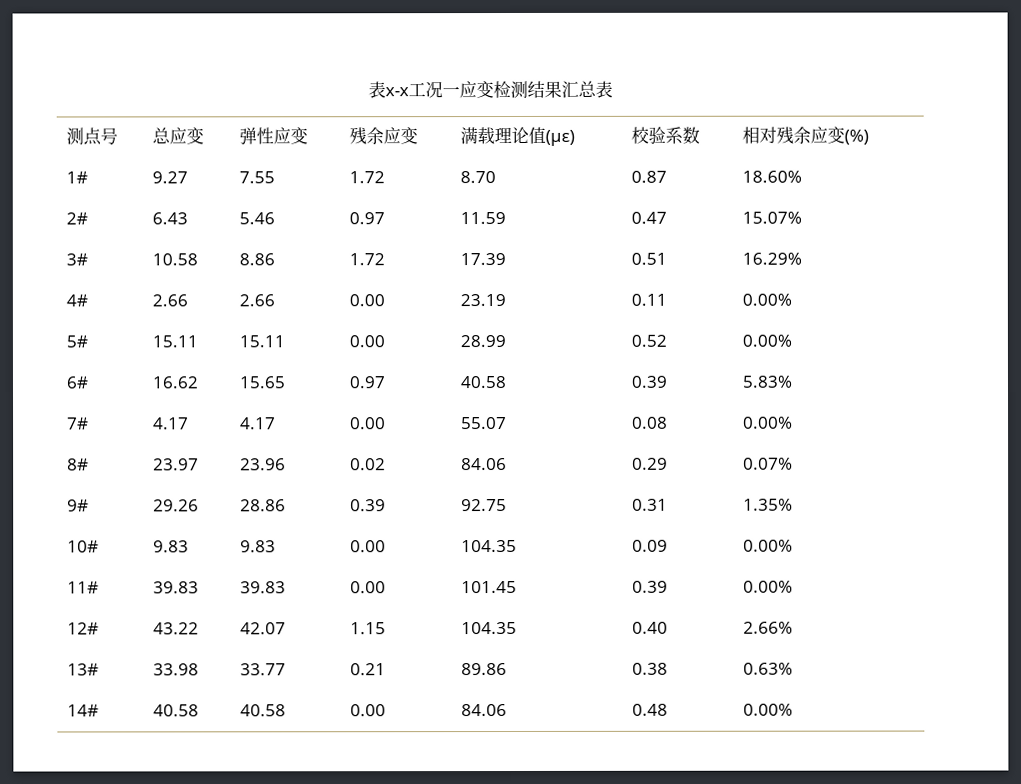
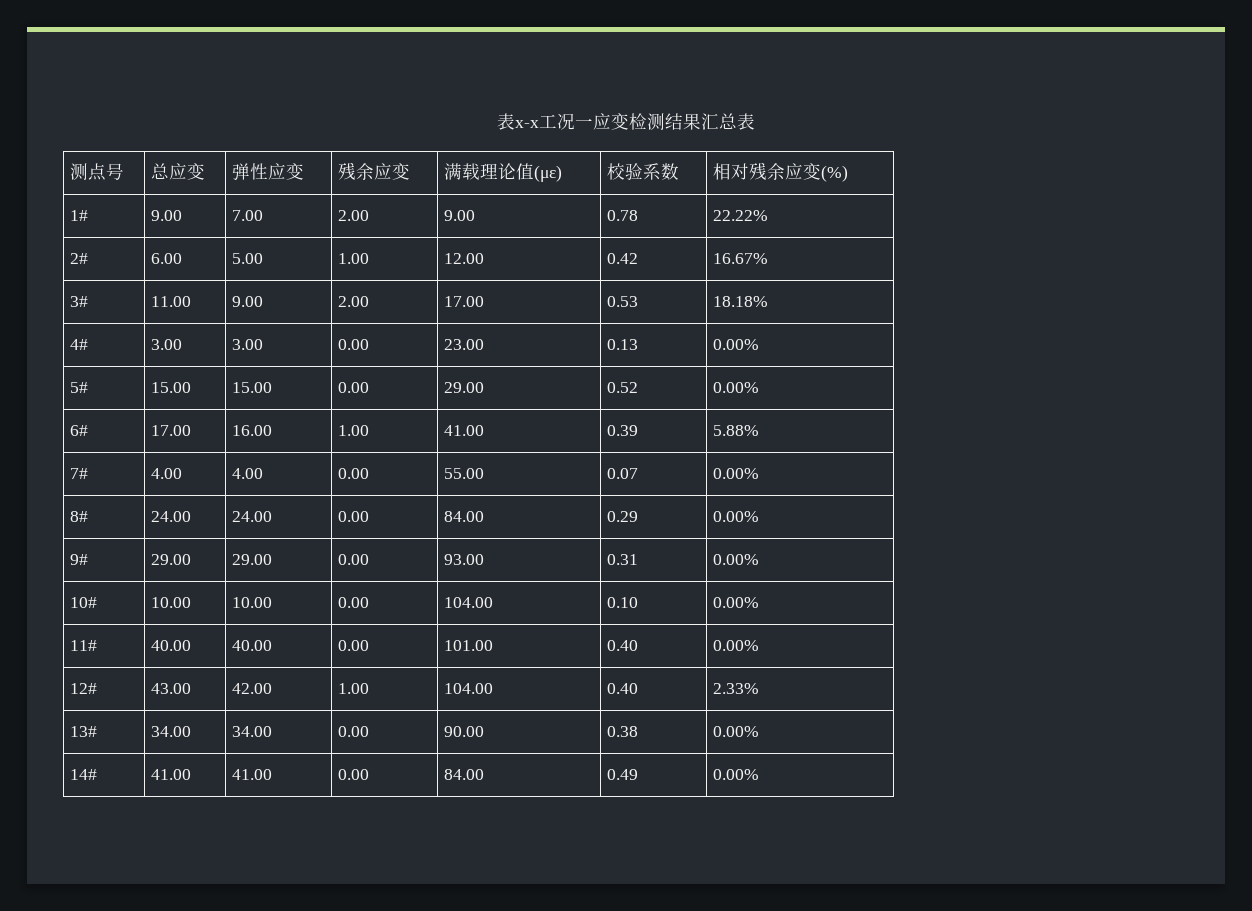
[151,171,188,184] [238,171,275,184] [348,171,385,184] [459,171,496,184] [630,170,667,183] [741,170,802,183] [65,212,88,225] [151,212,188,225] [238,212,275,225] [348,212,385,225] [459,212,506,225] [630,211,667,224] [741,211,802,224] [65,253,88,266] [151,253,198,266] [238,253,275,266] [348,253,385,266] [459,253,506,266] [630,252,667,265] [741,252,802,265] 9.27 | 7.55 | 1.72 | 8.70 | 0.87 | 18.60% // 2# | 6.43 | 5.46 | 0.97 | 11.59 | 0.47 | 15.07% // 3# | 10.58 | 8.86 | 1.72 | 17.39 | 0.51 | 16.29% -> [151,210,183,221] [232,210,264,221] [338,210,370,221] [444,210,476,221] [607,210,639,221] [713,210,769,221] [70,253,89,264] [151,253,183,264] [232,253,264,264] [338,253,370,264] [444,253,485,264] [607,253,639,264] [713,253,769,264] [70,296,89,307] [151,296,192,307] [232,296,264,307] [338,296,370,307] [444,296,485,307] [607,296,639,307] [713,296,769,307] 9.00 | 7.00 | 2.00 | 9.00 | 0.78 | 22.22% // 2# | 6.00 | 5.00 | 1.00 | 12.00 | 0.42 | 16.67% // 3# | 11.00 | 9.00 | 2.00 | 17.00 | 0.53 | 18.18%
[151,294,188,307] [238,294,275,307] [348,294,385,307] [459,294,506,307] [630,293,667,306] 2.66 | 2.66 | 0.00 | 23.19 | 0.11 -> [151,339,183,350] [232,339,264,350] [338,339,370,350] [444,339,485,350] [607,339,639,350] 3.00 | 3.00 | 0.00 | 23.00 | 0.13
[151,335,198,348] [238,335,285,348] [348,335,385,348] [459,335,506,348] 15.11 | 15.11 | 0.00 | 28.99 -> [151,382,192,393] [232,382,273,393] [338,382,370,393] [444,382,485,393] 15.00 | 15.00 | 0.00 | 29.00
[151,376,198,389] [238,376,285,389] [348,376,385,389] [459,376,506,389] [630,375,667,388] [741,375,792,388] 16.62 | 15.65 | 0.97 | 40.58 | 0.39 | 5.83% -> [151,425,192,436] [232,425,273,436] [338,425,370,436] [444,425,485,436] [607,425,639,436] [713,425,760,436] 17.00 | 16.00 | 1.00 | 41.00 | 0.39 | 5.88%
[152,417,189,430] [239,417,276,430] [349,417,386,430] [460,417,507,430] [631,416,668,429] 4.17 | 4.17 | 0.00 | 55.07 | 0.08 -> [151,468,183,479] [232,468,264,479] [338,468,370,479] [444,468,485,479] [607,468,639,479] 4.00 | 4.00 | 0.00 | 55.00 | 0.07
[152,458,199,471] [239,458,286,471] [349,458,386,471] [460,458,507,471] 23.97 | 23.96 | 0.02 | 84.06 -> [151,511,192,522] [232,511,273,522] [338,511,370,522] [444,511,485,522] 24.00 | 24.00 | 0.00 | 84.00
[742,457,793,470] 0.07% -> [713,511,760,522] 0.00%
[152,499,199,512] [239,499,286,512] [349,499,386,512] [460,499,507,512] 29.26 | 28.86 | 0.39 | 92.75 -> [151,554,192,565] [232,554,273,565] [338,554,370,565] [444,554,485,565] 29.00 | 29.00 | 0.00 | 93.00
[742,498,793,511] 1.35% -> [713,554,760,565] 0.00%
[152,540,189,553] [239,540,276,553] [349,540,386,553] [460,539,517,553] [631,539,668,552] 9.83 | 9.83 | 0.00 | 104.35 | 0.09 -> [151,597,192,608] [232,597,273,608] [338,597,370,608] [444,597,494,608] [607,597,639,608] 10.00 | 10.00 | 0.00 | 104.00 | 0.10
[152,581,199,594] [239,581,286,594] [349,581,386,594] [460,580,517,594] [631,580,668,593] 39.83 | 39.83 | 0.00 | 101.45 | 0.39 -> [151,640,192,651] [232,640,273,651] [338,640,370,651] [444,640,494,651] [607,640,639,651] 40.00 | 40.00 | 0.00 | 101.00 | 0.40
[152,622,199,635] [239,622,286,635] [349,622,386,635] [460,621,517,635] [631,621,668,634] [742,621,793,634] 43.22 | 42.07 | 1.15 | 104.35 | 0.40 | 2.66% -> [151,683,192,694] [232,683,273,694] [338,683,370,694] [444,683,494,694] [607,683,639,694] [713,683,760,694] 43.00 | 42.00 | 1.00 | 104.00 | 0.40 | 2.33%
[152,663,199,676] [239,663,286,676] [349,663,386,676] [460,663,507,676] 33.98 | 33.77 | 0.21 | 89.86 -> [151,726,192,737] [232,726,273,737] [338,726,370,737] [444,726,485,737] 34.00 | 34.00 | 0.00 | 90.00
[742,662,793,675] 0.63% -> [713,726,760,737] 0.00%
[152,704,199,717] [239,704,286,717] [349,704,386,717] [460,704,507,717] [631,703,668,716] 40.58 | 40.58 | 0.00 | 84.06 | 0.48 -> [151,769,192,780] [232,769,273,780] [338,769,370,780] [444,769,485,780] [607,769,639,780] 41.00 | 41.00 | 0.00 | 84.00 | 0.49

